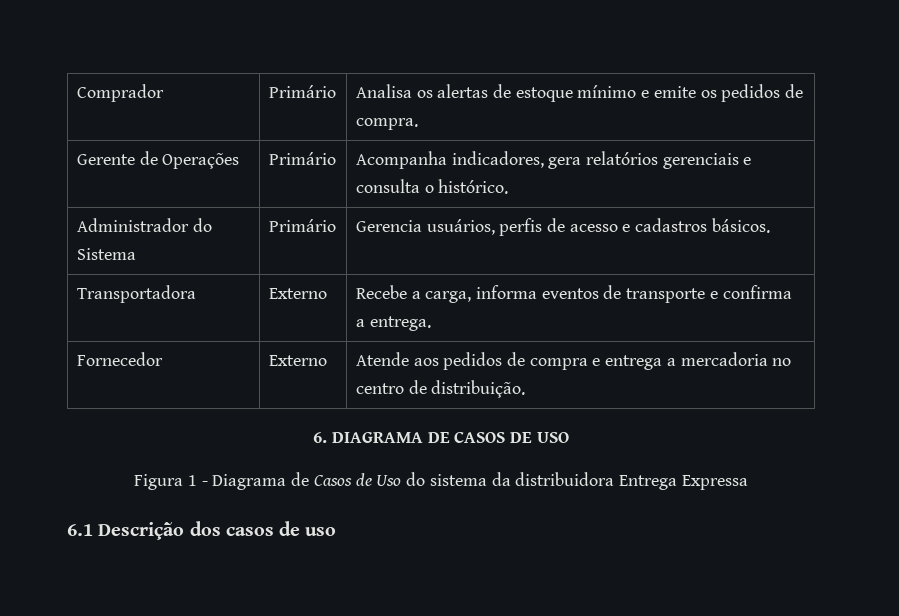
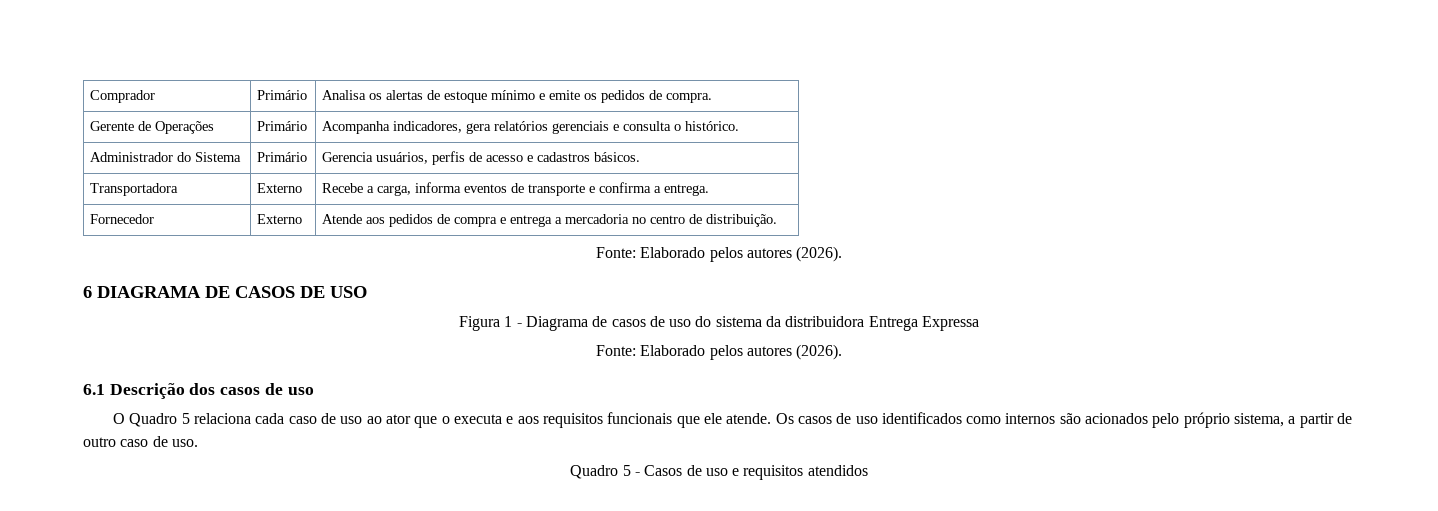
[313,432,328,443] 6. -> [595,246,843,262] [83,286,92,298] Fonte: Elaborado pelos autores (2026). // 6
[313,473,402,486] Casos de Uso -> [611,316,692,327] casos de uso
(748, 482) none -> [595,344,843,360] // Fonte: Elaborado pelos autores (2026).
(337, 531) none -> [113,412,1353,428] [83,436,198,447] [570,465,868,480] // O Quadro 5 relaciona cada caso de uso ao ator que o executa e aos requisitos funcionais que ele atende. Os casos de uso identificados como internos são acionados pelo próprio sistema, a partir de outro caso de uso. // Quadro 5 - Casos de uso e requisitos atendidos

